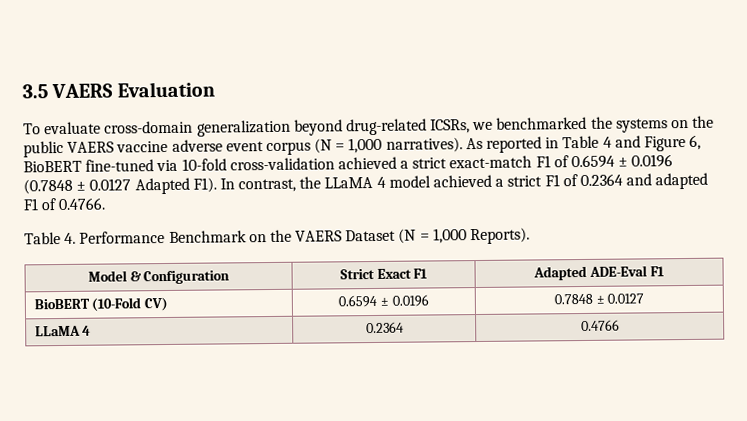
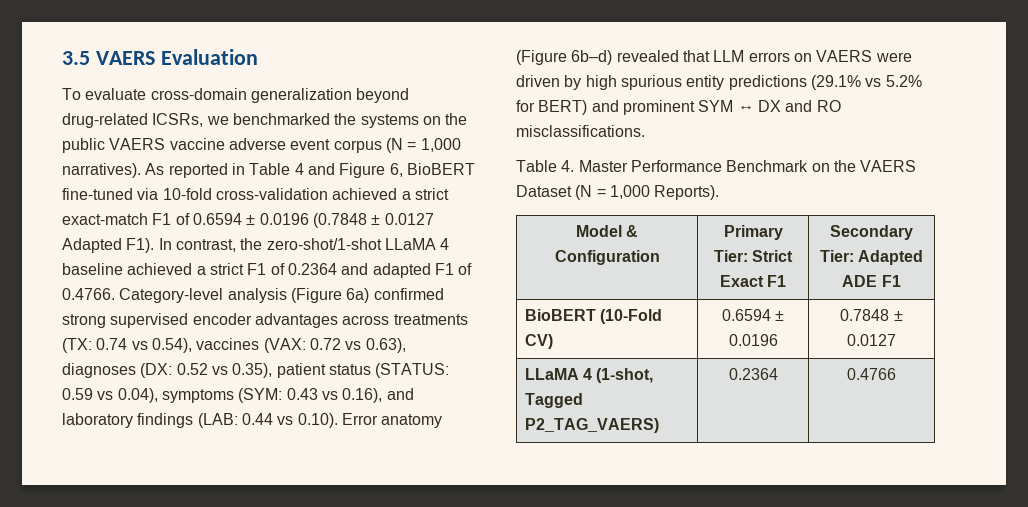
[324,175,431,189] LLaMA 4 model -> [266,238,450,250] [62,263,123,275] zero-shot/1-shot LLaMA 4 baseline
(106, 204) none -> [119,288,444,303] [62,313,468,328] [62,338,406,353] [62,363,450,378] [62,388,414,403] [62,413,443,428] [516,50,912,65] [516,75,922,90] [516,100,841,115] [516,125,645,137] Category-level analysis (Figure 6a) confirmed strong supervised encoder advantages across treatments (TX: 0.74 vs 0.54), vaccines (VAX: 0.72 vs 0.63), diagnoses (DX: 0.52 vs 0.35), patient status (STATUS: 0.59 vs 0.04), symptoms (SYM: 0.43 vs 0.16), and laboratory findings (LAB: 0.44 vs 0.10). Error anatomy (Figure 6b–d) revealed that LLM errors on VAERS were driven by high spurious entity predictions (29.1% vs 5.2% for BERT) and prominent SYM ↔ DX and RO misclassifications.
(77, 238) none -> [578,160,628,172] Master
(231, 277) none -> [723,225,783,240] [713,250,748,262] Primary Tier:
[533,265,648,281] Adapted ADE-Eval -> [830,225,913,240] [819,250,924,265] [842,275,878,287] Secondary Tier: Adapted ADE
(92, 330) none -> [596,368,654,383] [524,393,583,408] [524,418,659,433] (1-shot, Tagged P2_TAG_VAERS)

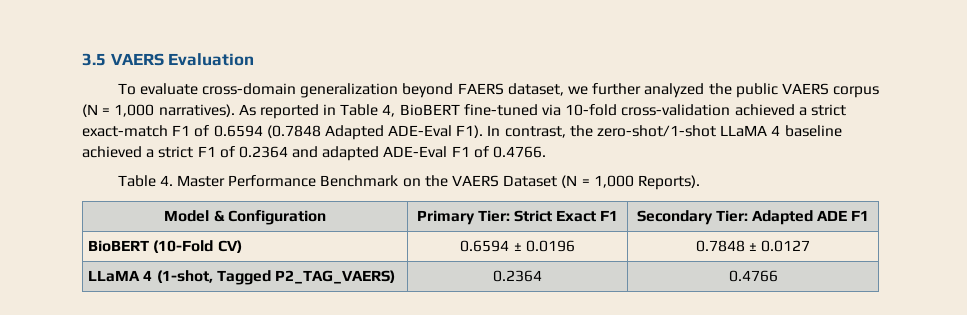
[62,113,468,128] [62,138,331,153] drug-related ICSRs, we benchmarked the systems on the public VAERS vaccine adverse event -> [457,83,829,98] FAERS dataset, we further analyzed the public VAERS
[294,163,403,178] 4 and Figure 6, -> [382,104,396,117] 4,
[246,213,434,228] [62,238,122,253] ± 0.0196 (0.7848 ± 0.0127 Adapted -> [266,125,453,140] (0.7848 Adapted ADE-Eval
(431, 270) none -> [383,146,448,158] ADE-Eval
[119,288,444,303] [62,313,468,328] [62,338,406,353] [62,363,450,378] [62,388,414,403] [62,413,443,428] [516,50,912,65] [516,75,922,90] [516,100,841,115] [516,125,645,137] Category-level analysis (Figure 6a) confirmed strong supervised encoder advantages across treatments (TX: 0.74 vs 0.54), vaccines (VAX: 0.72 vs 0.63), diagnoses (DX: 0.52 vs 0.35), patient status (STATUS: 0.59 vs 0.04), symptoms (SYM: 0.43 vs 0.16), and laboratory findings (LAB: 0.44 vs 0.10). Error anatomy (Figure 6b–d) revealed that LLM errors on VAERS were driven by high spurious entity predictions (29.1% vs 5.2% for BERT) and prominent SYM ↔ DX and RO misclassifications. -> (547, 152) none

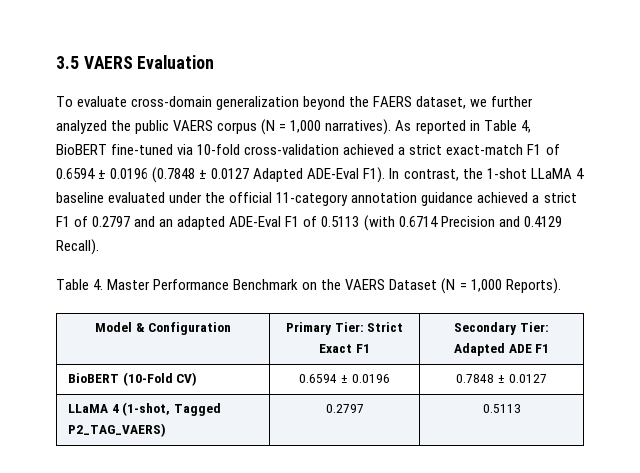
(454, 90) none -> [349,96,370,107] the
[266,125,321,138] (0.7848 -> [98,167,250,183] ± 0.0196 (0.7848 ± 0.0127
[597,125,717,137] zero-shot/1-shot -> [486,168,527,179] 1-shot
(842, 131) none -> [108,192,474,206] evaluated under the official 11-category annotation guidance
[238,146,319,158] 0.2364 and -> [92,216,174,227] 0.2797 and an
[493,146,547,158] 0.4766. -> [321,215,562,231] [56,239,99,255] 0.5113 (with 0.6714 Precision and 0.4129 Recall).
[493,270,542,282] [728,270,778,282] 0.2364 | 0.4766 -> [325,404,364,413] [482,404,521,413] 0.2797 | 0.5113

